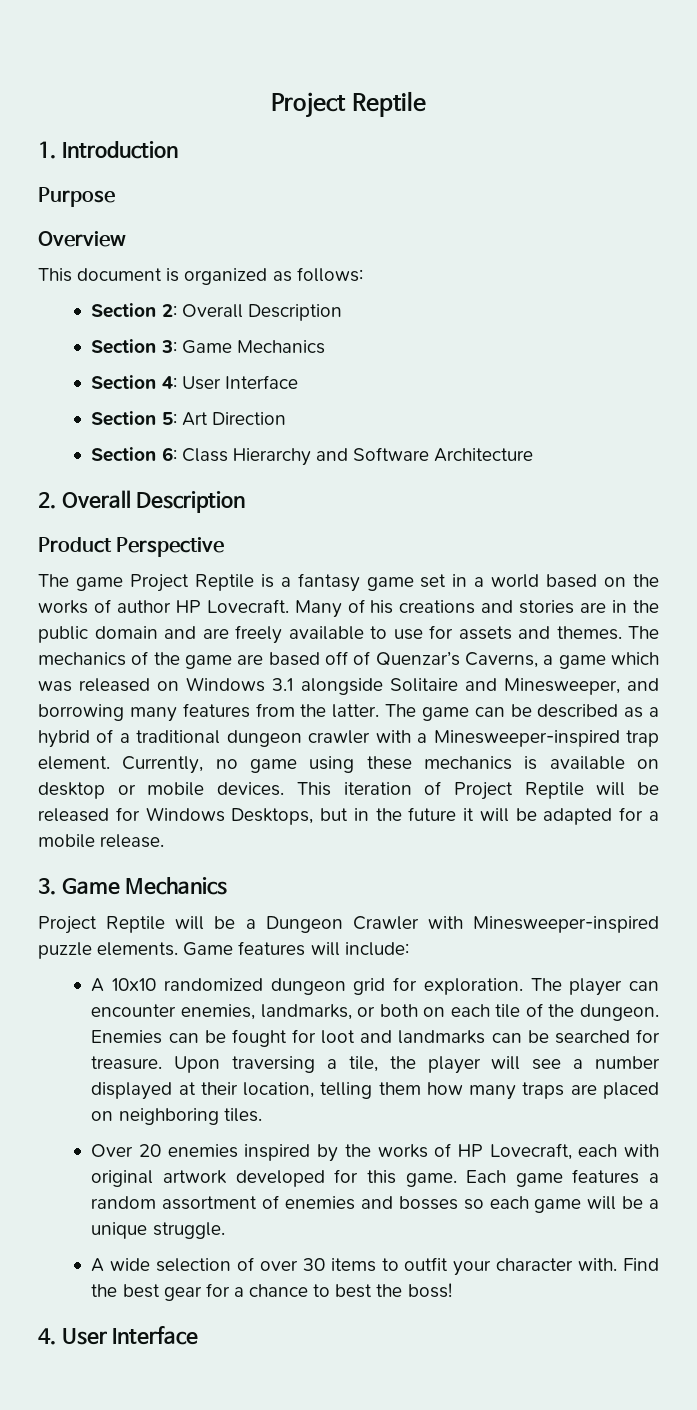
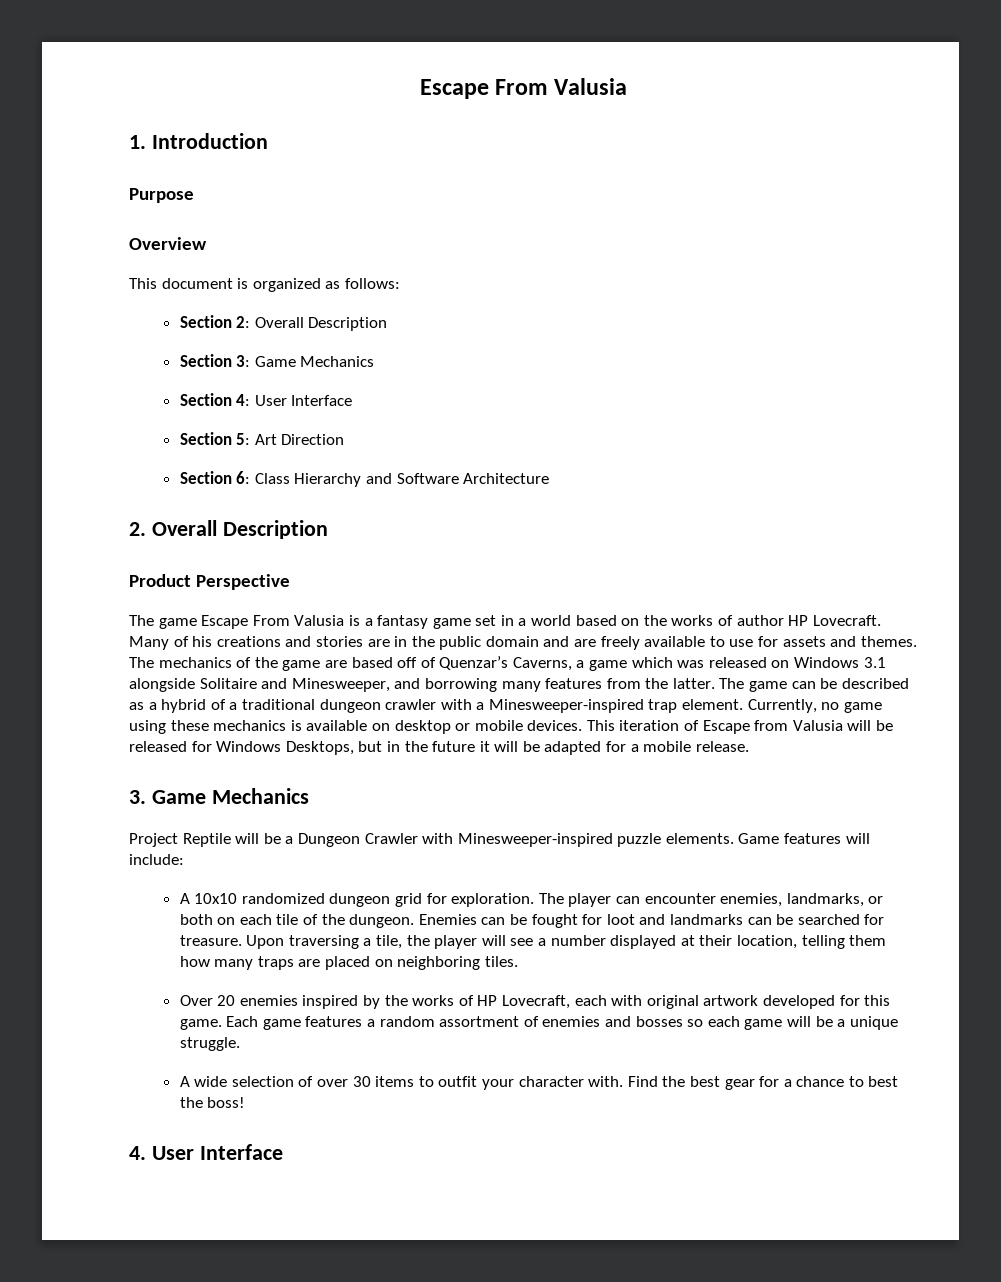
[271,91,426,118] Project Reptile -> [419,78,628,99] Escape From Valusia
[129,574,254,592] Project Reptile -> [201,615,345,629] Escape From Valusia
[453,782,584,800] Project Reptile -> [702,720,843,734] Escape from Valusia

